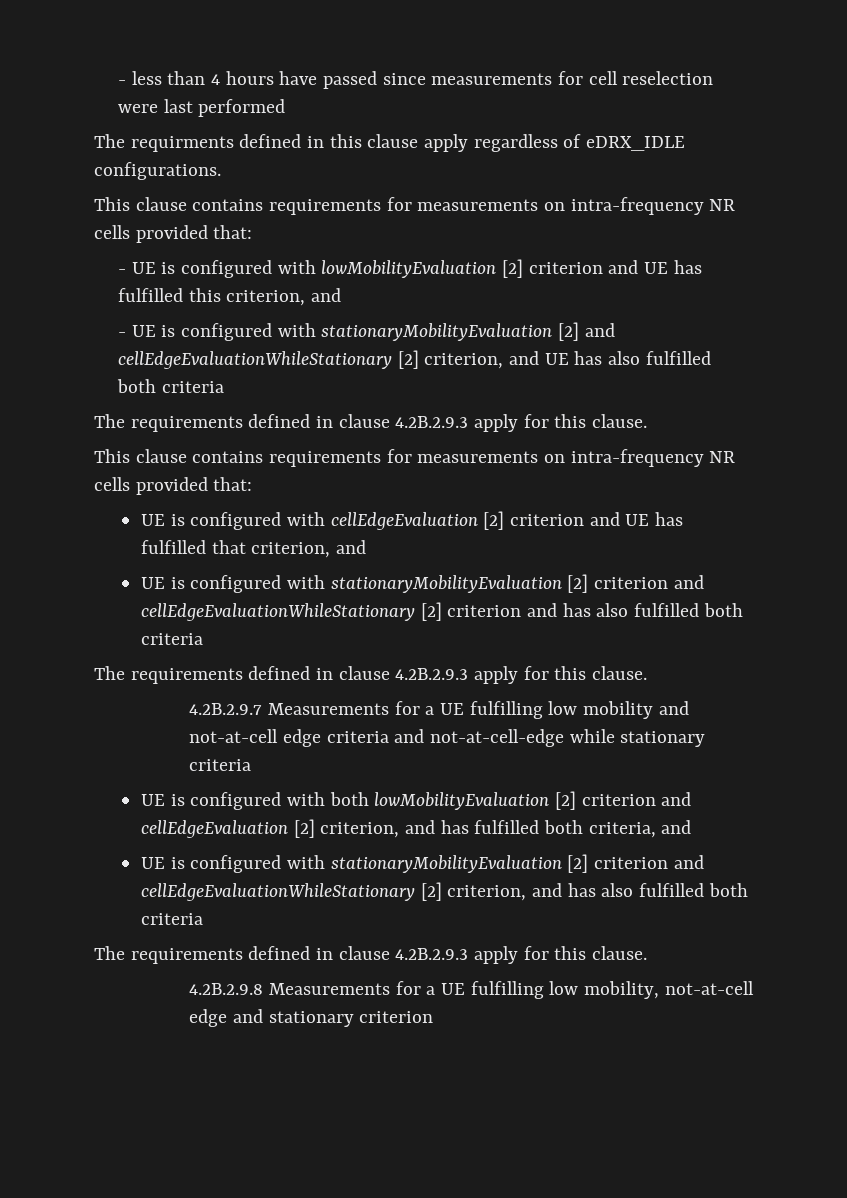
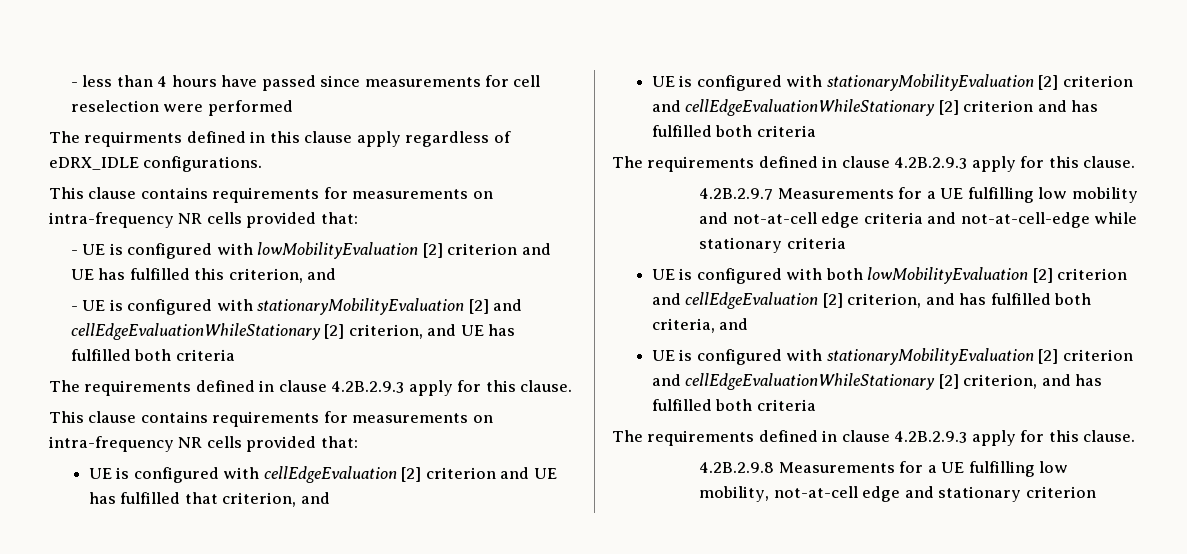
[163,99,193,113] last -> (204, 108) none
[607,351,640,365] also -> (516, 330) none
[596,603,629,617] also -> (1099, 106) none
[601,883,634,897] also -> (1103, 380) none

